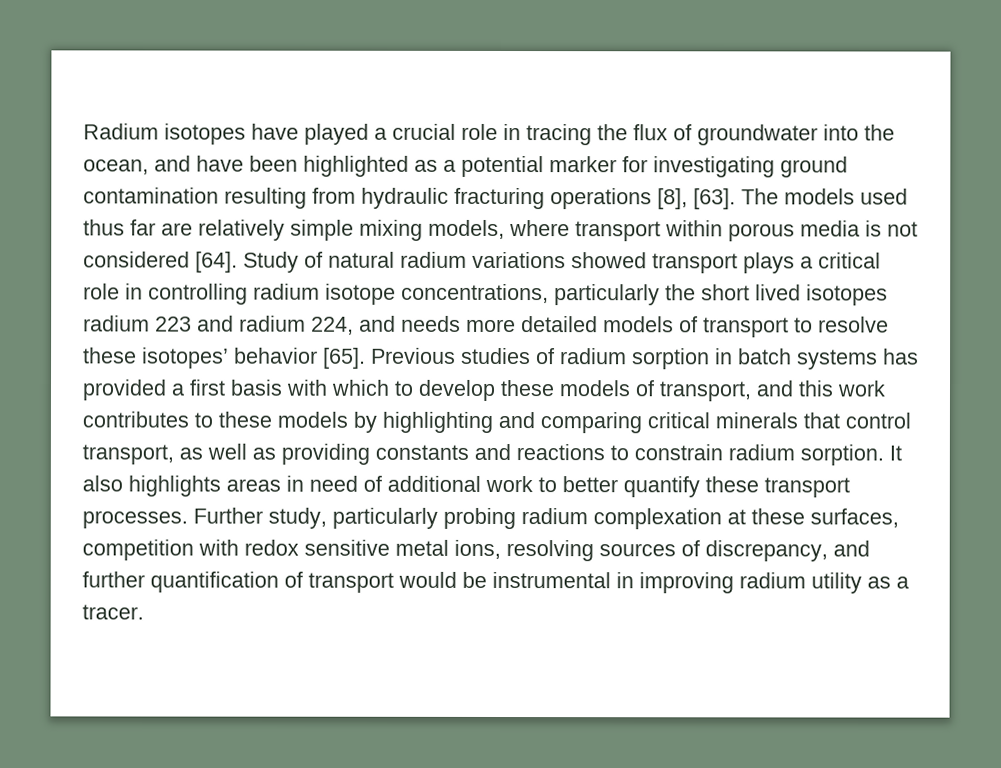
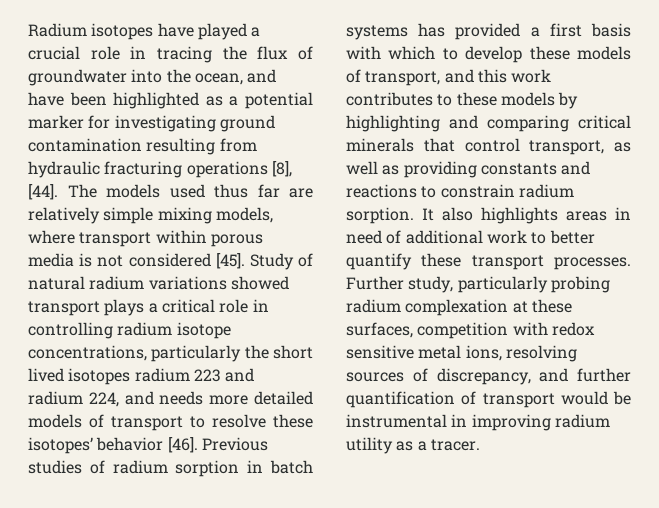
[693,188,736,210] [63]. -> [28,184,58,200] [44].
[195,251,238,273] [64]. -> [215,253,245,269] [45].
[323,347,366,369] [65]. -> [167,437,198,453] [46].

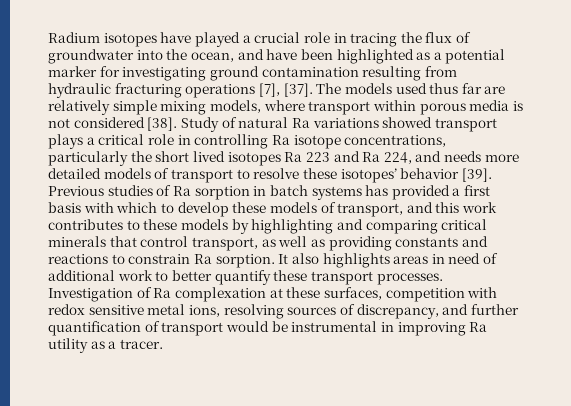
[271,161,292,177] [28,184,58,200] [8], [44]. -> [258,83,313,97] [7], [37].
[215,253,245,269] [45]. -> [147,117,178,131] [38].
[89,276,145,290] radium -> [291,118,310,128] Ra
[117,322,173,336] radium -> [271,135,290,145] Ra
[134,368,190,382] radium -> [284,152,303,162] Ra
[28,391,83,405] radium -> [362,152,381,162] Ra
[167,437,198,453] [46]. -> [461,168,492,182] [39].
[112,460,168,474] radium -> [172,186,191,196] Ra
[518,184,574,198] radium -> [193,254,212,264] Ra
[346,276,610,293] [346,299,401,313] Further study, particularly probing radium -> [48,287,172,302] Investigation of Ra
[554,414,610,428] radium -> [469,322,488,332] Ra

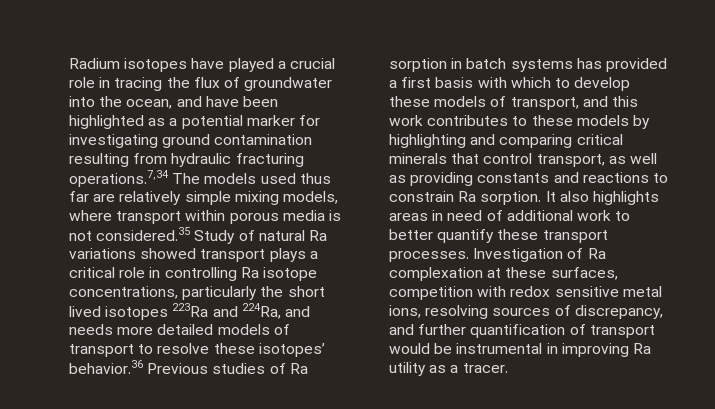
[185,83,313,98] operations [7], [37]. -> [69,170,169,187] operations.7,34
[73,117,178,131] considered [38]. -> [96,227,191,241] considered.35
[284,151,412,164] Ra 223 and Ra 224, -> [172,303,281,319] 223Ra and 224Ra,
[400,168,492,182] behavior [39]. -> [69,360,143,374] behavior.36

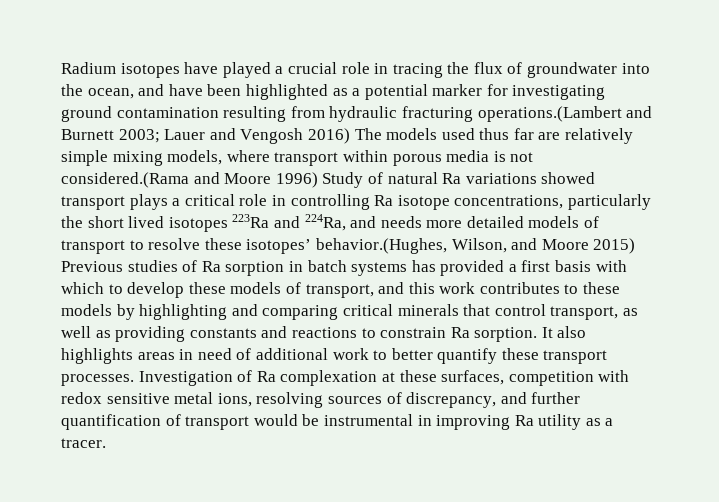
[69,170,169,187] operations.7,34 -> [477,106,653,122] [61,128,350,144] operations.(Lambert and Burnett 2003; Lauer and Vengosh 2016)
[96,227,191,241] considered.35 -> [61,172,318,188] considered.(Rama and Moore 1996)
[69,360,143,374] behavior.36 -> [315,238,636,254] behavior.(Hughes, Wilson, and Moore 2015)

